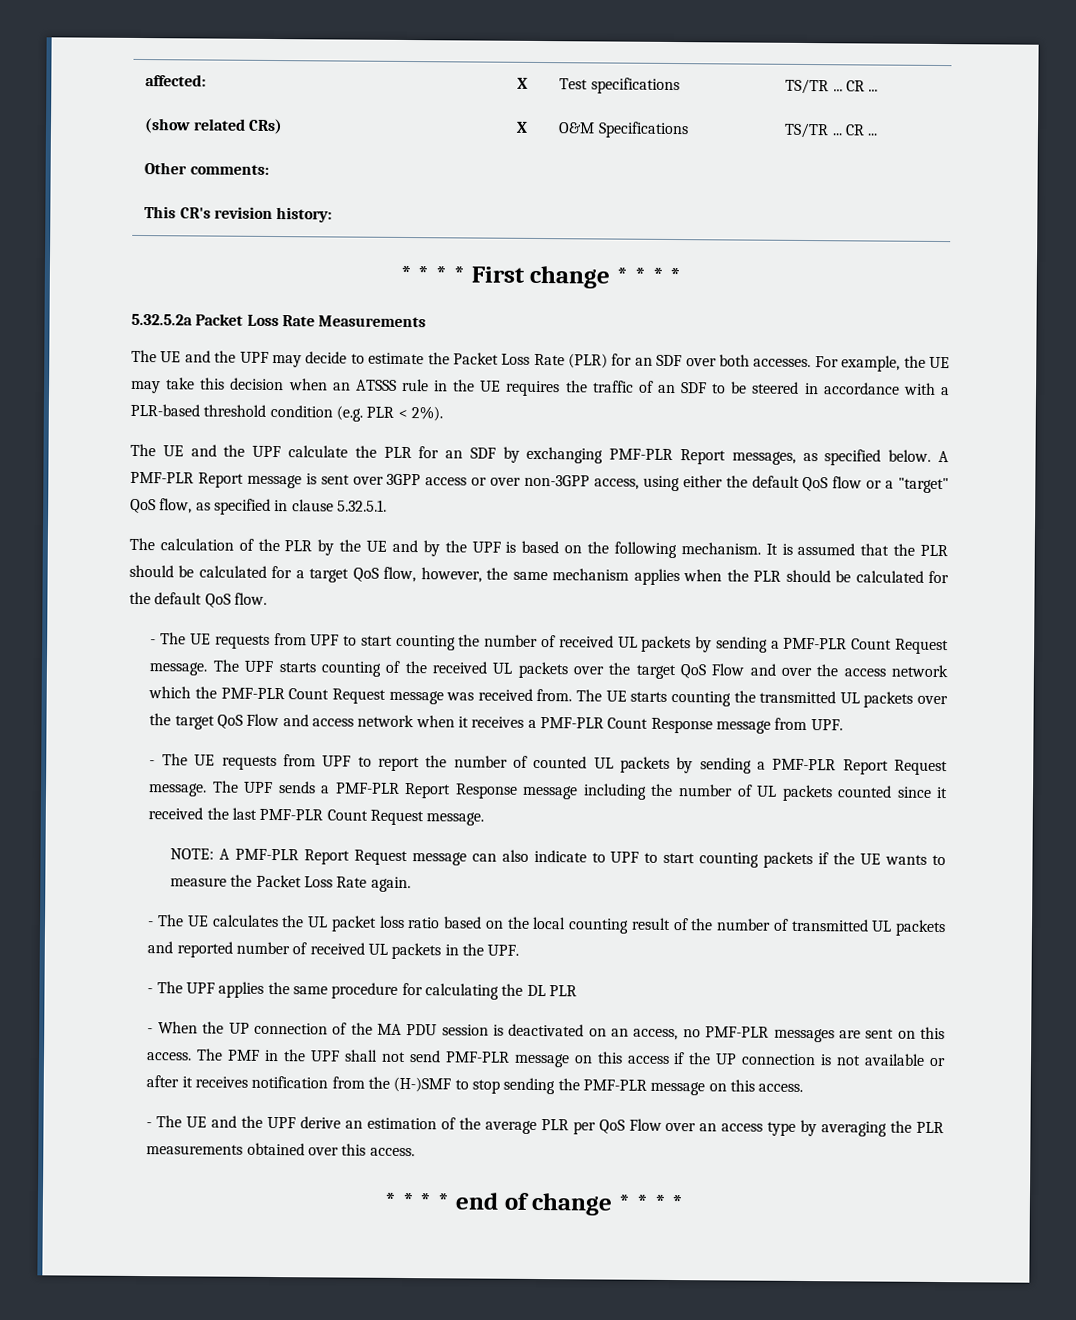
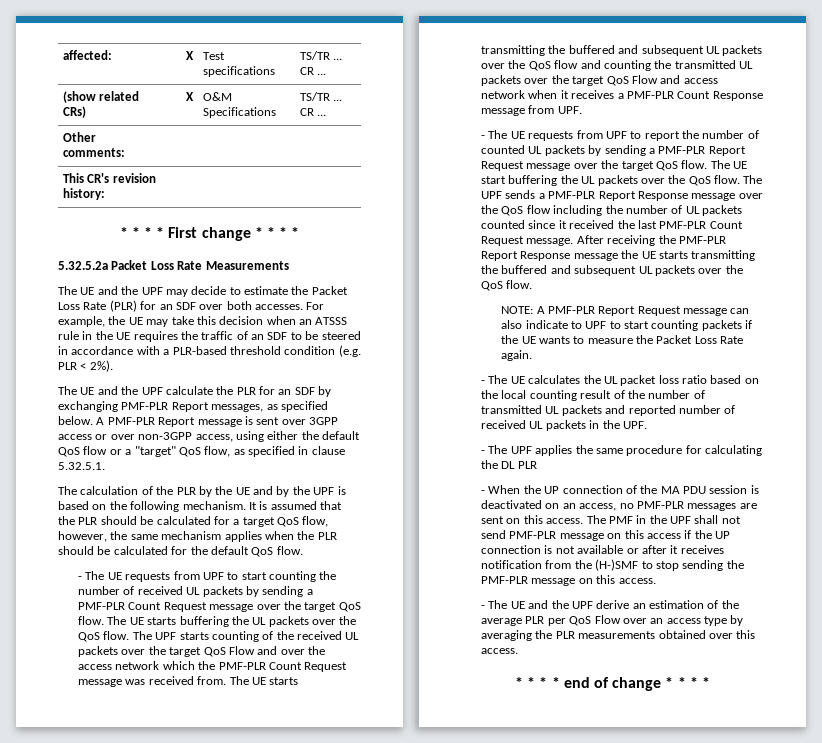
[149,662,208,676] message. -> [209,601,361,612] [78,616,357,627] [78,631,130,642] message over the target QoS flow. The UE starts buffering the UL packets over the QoS flow.
(668, 696) none -> [481,45,763,56] [481,60,601,71] transmitting the buffered and subsequent UL packets over the QoS flow and
[148,783,208,797] message. -> [526,160,748,171] [481,175,741,186] message over the target QoS flow. The UE start buffering the UL packets over the QoS flow.
(579, 792) none -> [738,193,763,199] [481,205,551,216] over the QoS flow
(485, 819) none -> [576,235,726,246] [481,250,756,261] [481,265,743,276] [481,280,533,291] After receiving the PMF-PLR Report Response message the UE starts transmitting the buffered and subsequent UL packets over the QoS flow.

